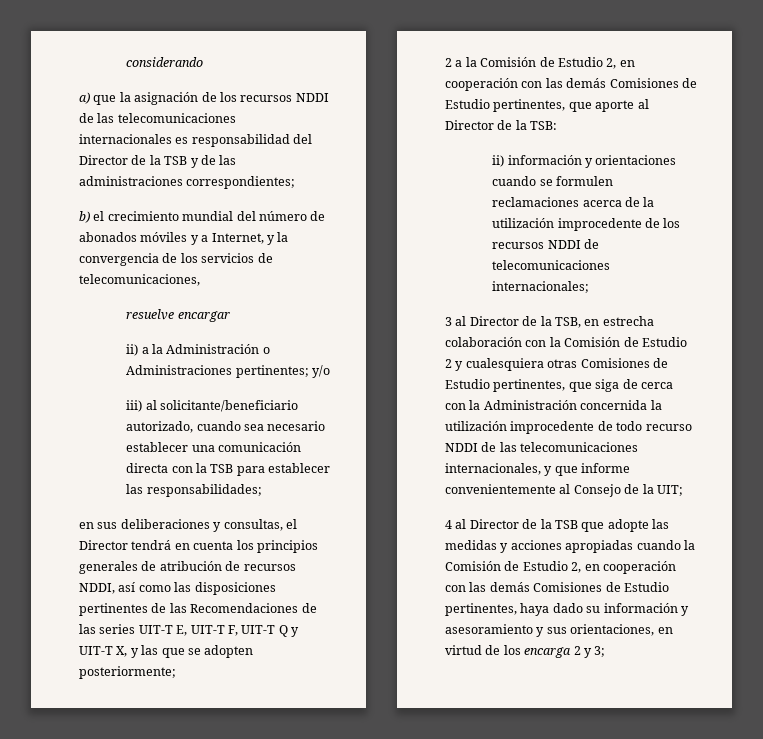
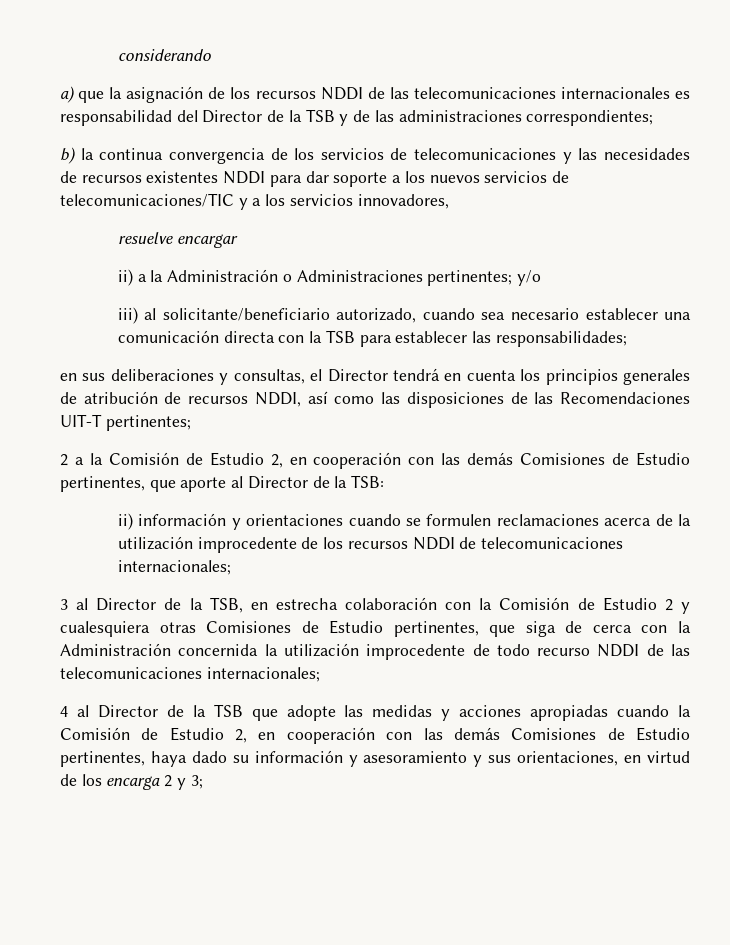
[93,211,326,221] [79,232,289,245] el crecimiento mundial del número de abonados móviles y a Internet, y la -> [80,148,164,160] la continua
[79,274,200,286] telecomunicaciones, -> [414,148,690,164] [60,171,569,187] [60,193,449,210] telecomunicaciones y las necesidades de recursos existentes NDDI para dar soporte a los nuevos servicios de telecomunicaciones/TIC y a los servicios innovadores,
[79,603,148,616] pertinentes -> (504, 400) none
[301,603,317,613] [79,624,299,637] [79,645,254,658] [79,666,176,679] de las series UIT-T E, UIT-T F, UIT-T Q y UIT-T X, y las que se adopten posteriormente; -> [60,414,191,431] UIT-T pertinentes;
[445,463,631,476] [445,484,683,497] internacionales, y que informe convenientemente al Consejo de la UIT; -> [206,667,320,682] internacionales;

